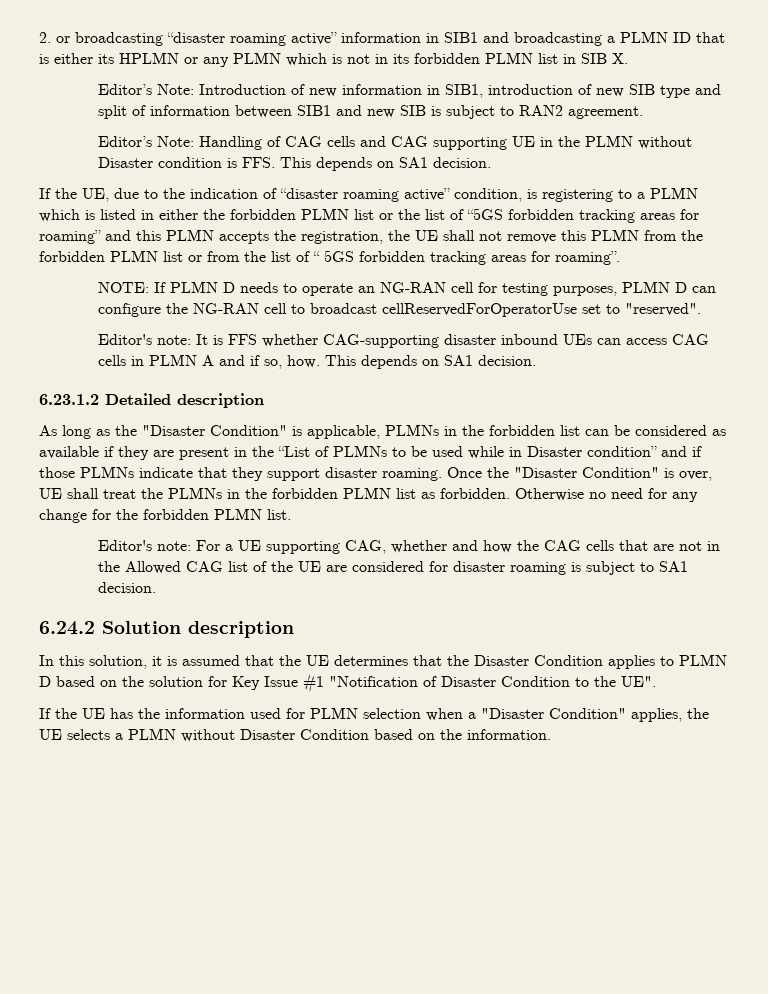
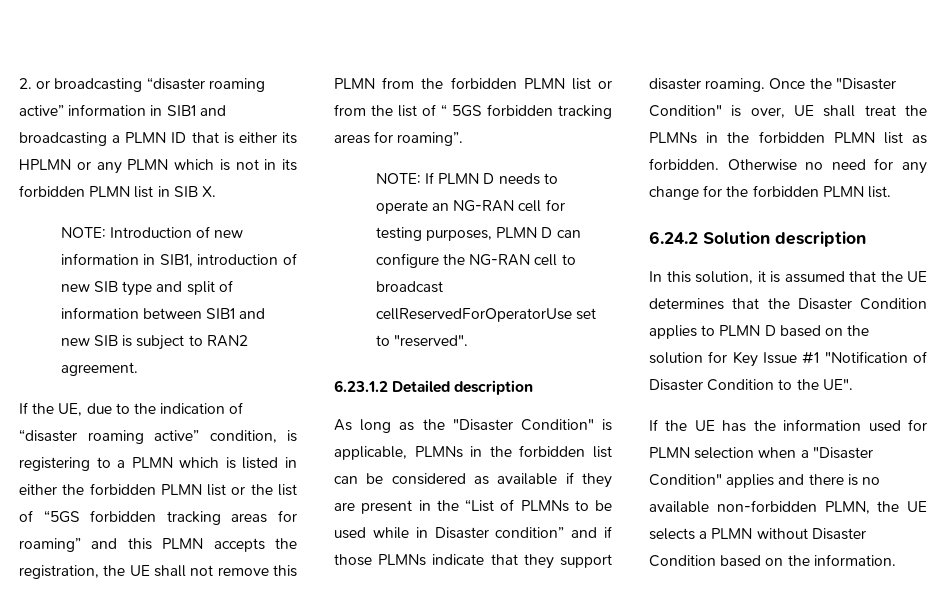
[97,84,194,95] Editor’s Note: -> [60,227,106,238] NOTE:
[97,135,692,150] [97,157,491,171] // Editor’s Note: Handling of CAG cells and CAG supporting UE in the PLMN without Disaster condition is FFS. This depends on SA1 decision. -> (138, 369) none
[97,334,709,348] [97,354,536,369] // Editor's note: It is FFS whether CAG-supporting disaster inbound UEs can access CAG cells in PLMN A and if so, how. This depends on SA1 decision. -> (469, 341) none
[97,540,720,554] [97,561,688,575] [97,582,156,593] // Editor's note: For a UE supporting CAG, whether and how the CAG cells that are not in the Allowed CAG list of the UE are considered for disaster roaming is subject to SA1 decision. -> (891, 192) none
[631,708,682,722] applies, -> [726,474,880,488] [649,500,870,514] applies and there is no available non-forbidden PLMN,

